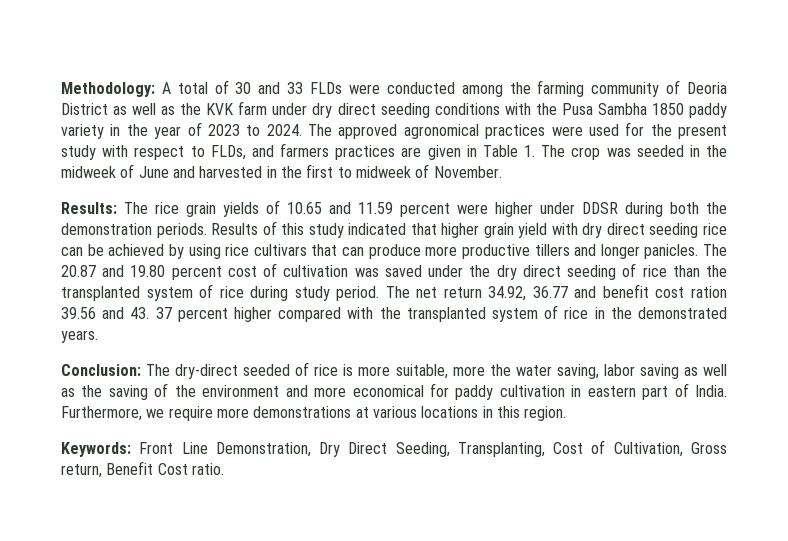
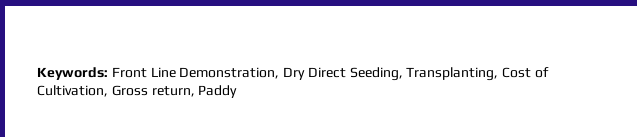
[61,80,728,97] [61,101,727,118] [61,122,727,139] [61,143,727,160] [61,164,502,178] [61,200,727,217] [61,221,727,238] [61,244,727,259] [61,263,728,280] [61,284,727,301] [61,305,727,322] [61,330,98,343] [61,362,727,379] [61,383,727,400] [61,406,567,421] Methodology: A total of 30 and 33 FLDs were conducted among the farming community of Deoria District as well as the KVK farm under dry direct seeding conditions with the Pusa Sambha 1850 paddy variety in the year of 2023 to 2024. The approved agronomical practices were used for the present study with respect to FLDs, and farmers practices are given in Table 1. The crop was seeded in the midweek of June and harvested in the first to midweek of November. // Results: The rice grain yields of 10.65 and 11.59 percent were higher under DDSR during both the demonstration periods. Results of this study indicated that higher grain yield with dry direct seeding rice can be achieved by using rice cultivars that can produce more productive tillers and longer panicles. The 20.87 and 19.80 percent cost of cultivation was saved under the dry direct seeding of rice than the transplanted system of rice during study period. The net return 34.92, 36.77 and benefit cost ration 39.56 and 43. 37 percent higher compared with the transplanted system of rice in the demonstrated years. // Conclusion: The dry-direct seeded of rice is more suitable, more the water saving, labor saving as well as the saving of the environment and more economical for paddy cultivation in eastern part of India. Furthermore, we require more demonstrations at various locations in this region. // -> (37, 73) none
[106,461,224,475] Benefit Cost ratio. -> [198,85,238,98] Paddy

